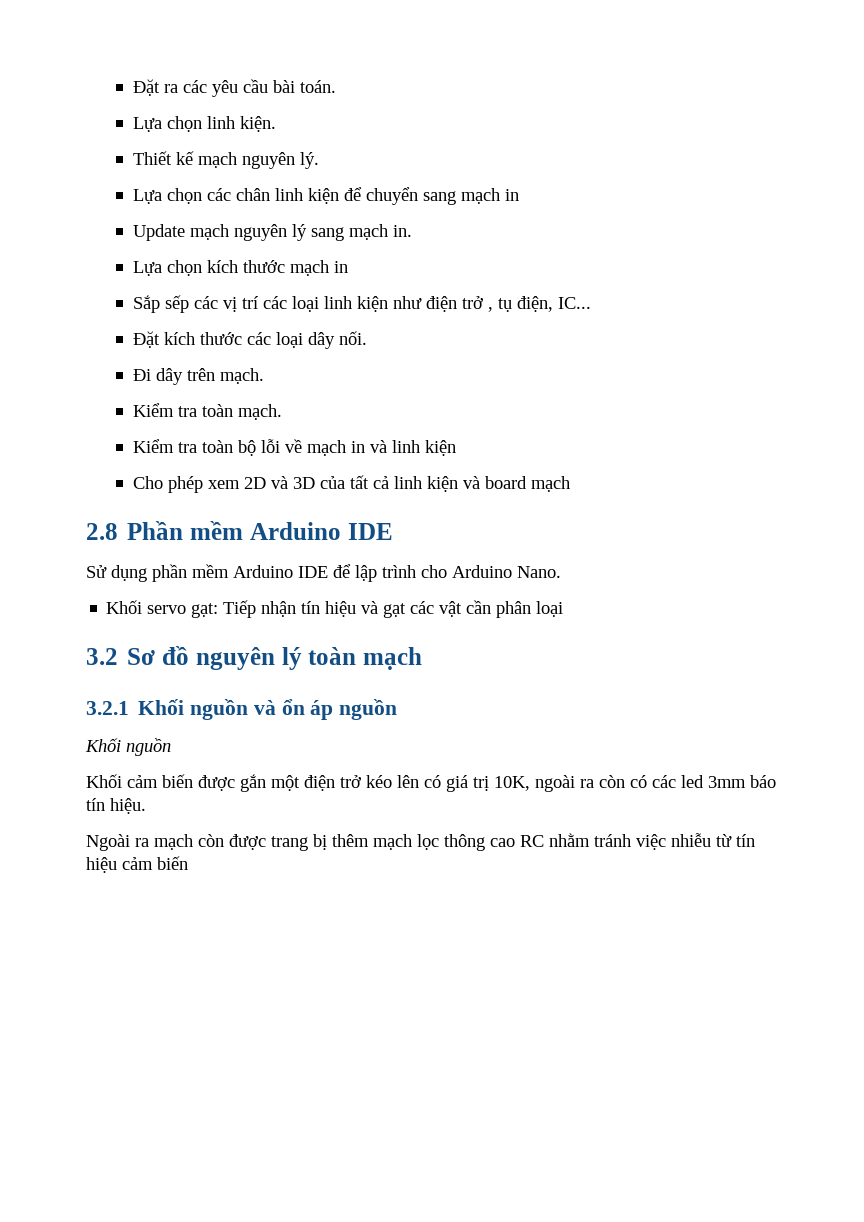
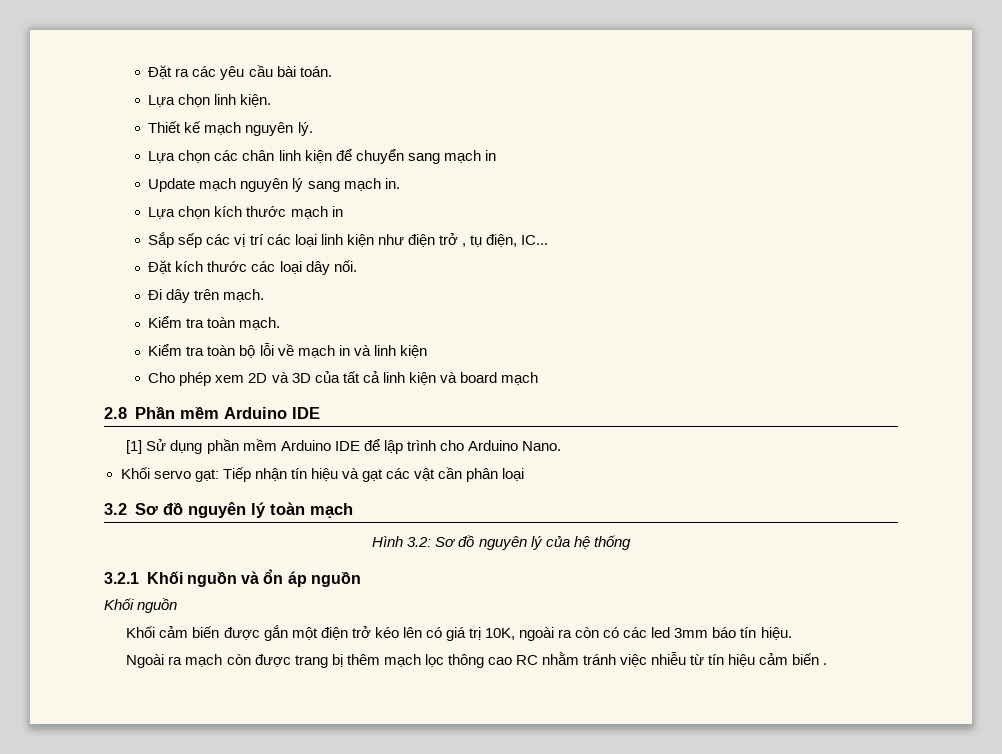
(393, 531) none -> [126,440,143,454] [1]
(422, 658) none -> [372,535,631,550] // Hình 3.2: Sơ đồ nguyên lý của hệ thống
(188, 863) none -> [823,663,828,665] .

